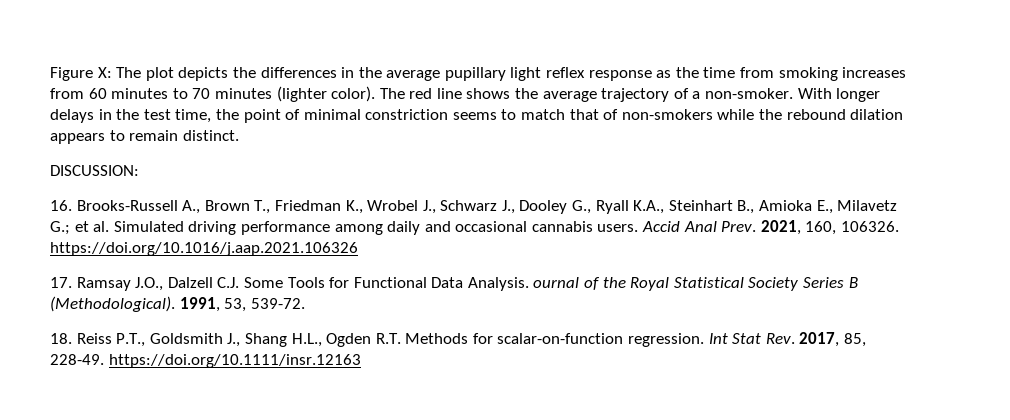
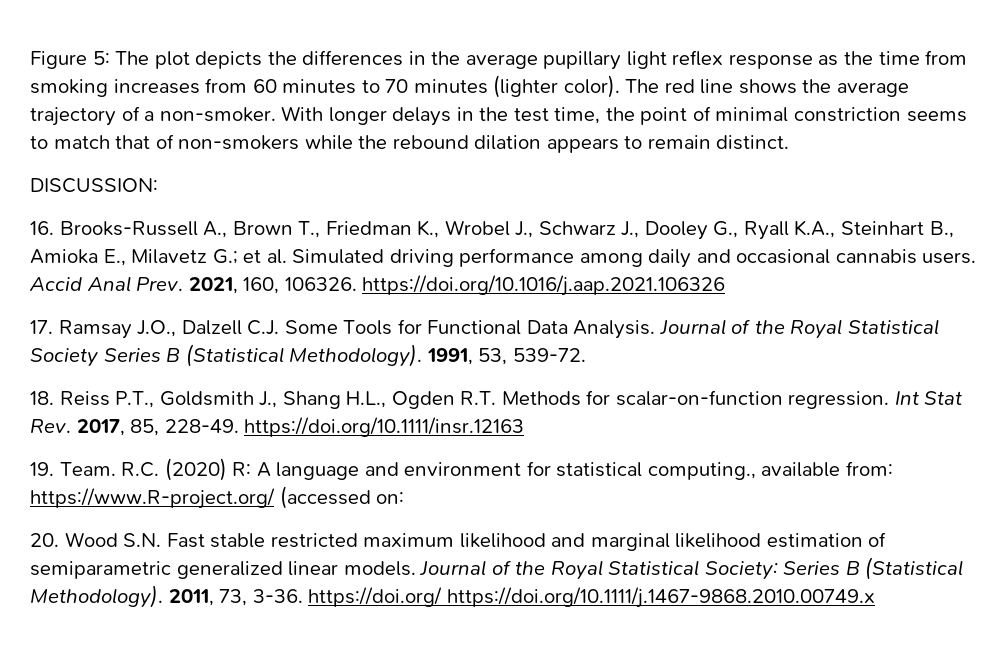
[97,67,112,78] X: -> [92,51,110,65] 5:
[533,277,580,288] ournal -> [659,319,726,335] Journal
[50,296,175,312] (Methodological). -> [185,344,423,367] (Statistical Methodology).
(361, 361) none -> [30,458,893,481] [30,486,405,509] [30,532,887,551] [30,557,964,580] [30,585,875,608] // 19. Team. R.C. (2020) R: A language and environment for statistical computing., available from: https://www.R-project.org/ (accessed on: // 20. Wood S.N. Fast stable restricted maximum likelihood and marginal likelihood estimation of semiparametric generalized linear models. Journal of the Royal Statistical Society: Series B (Statistical Methodology). 2011, 73, 3-36. https://doi.org/ https://doi.org/10.1111/j.1467-9868.2010.00749.x

